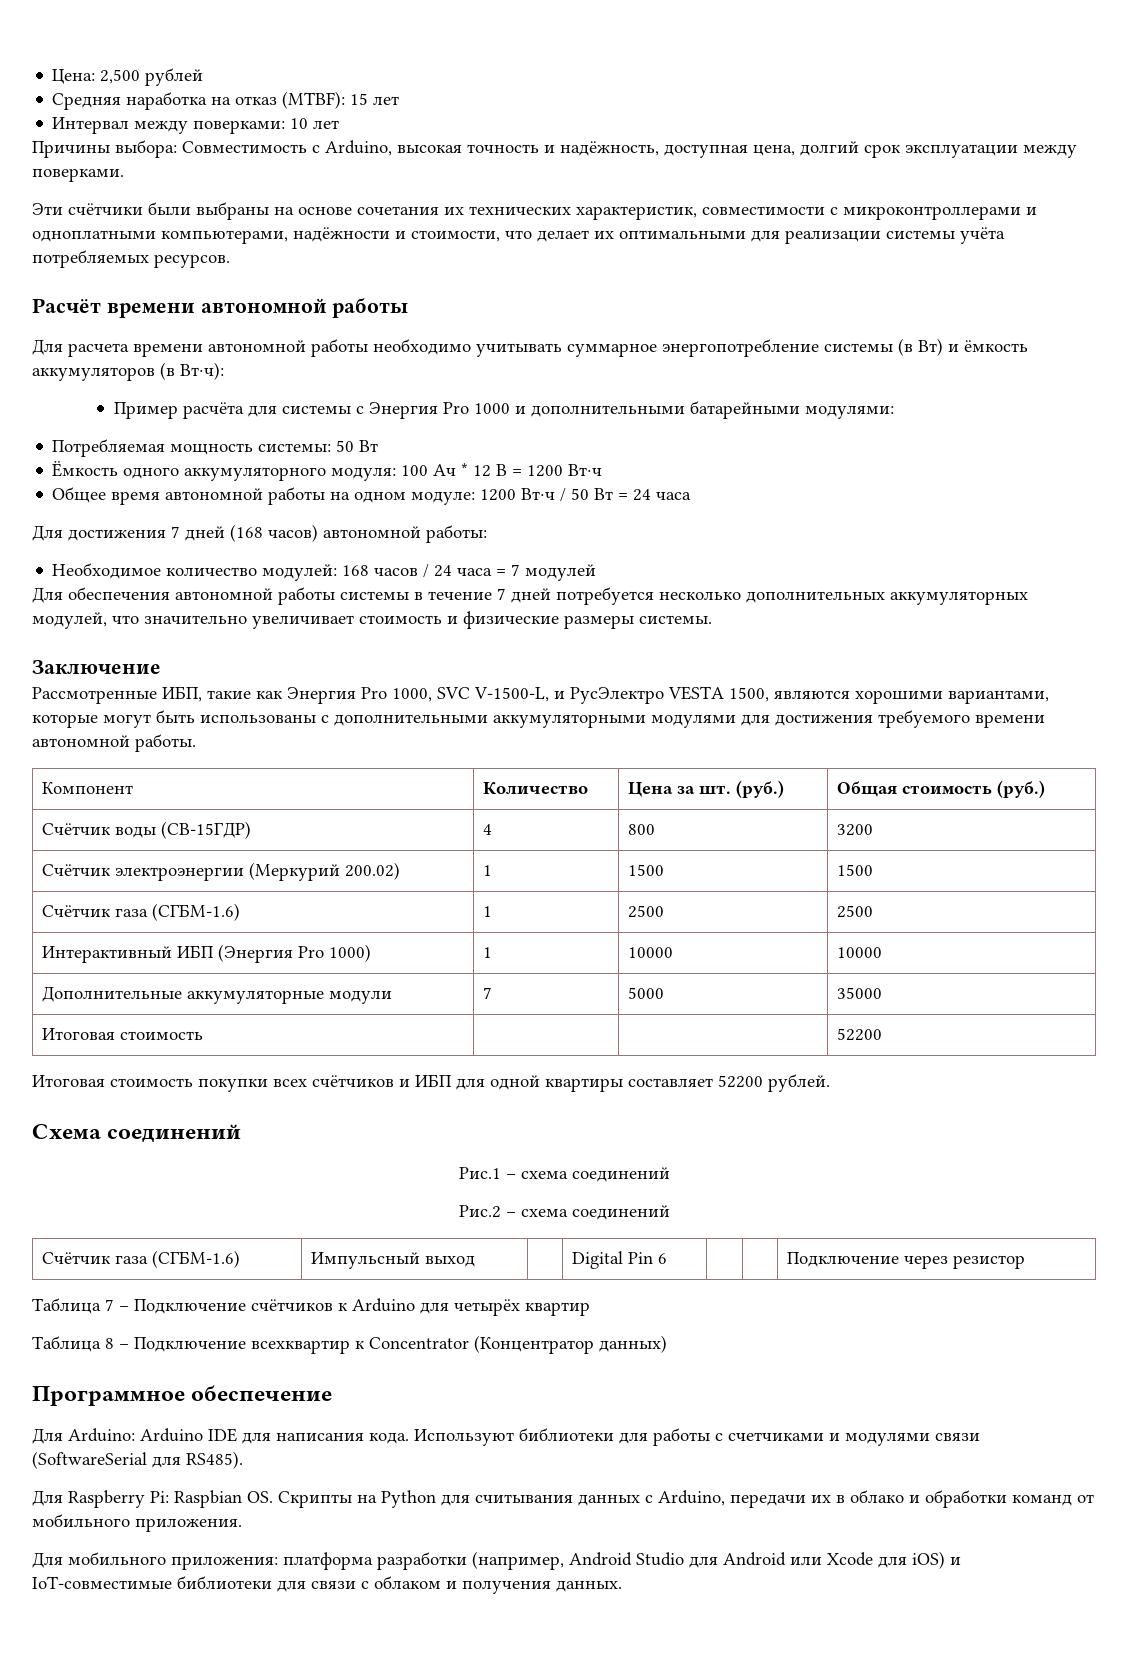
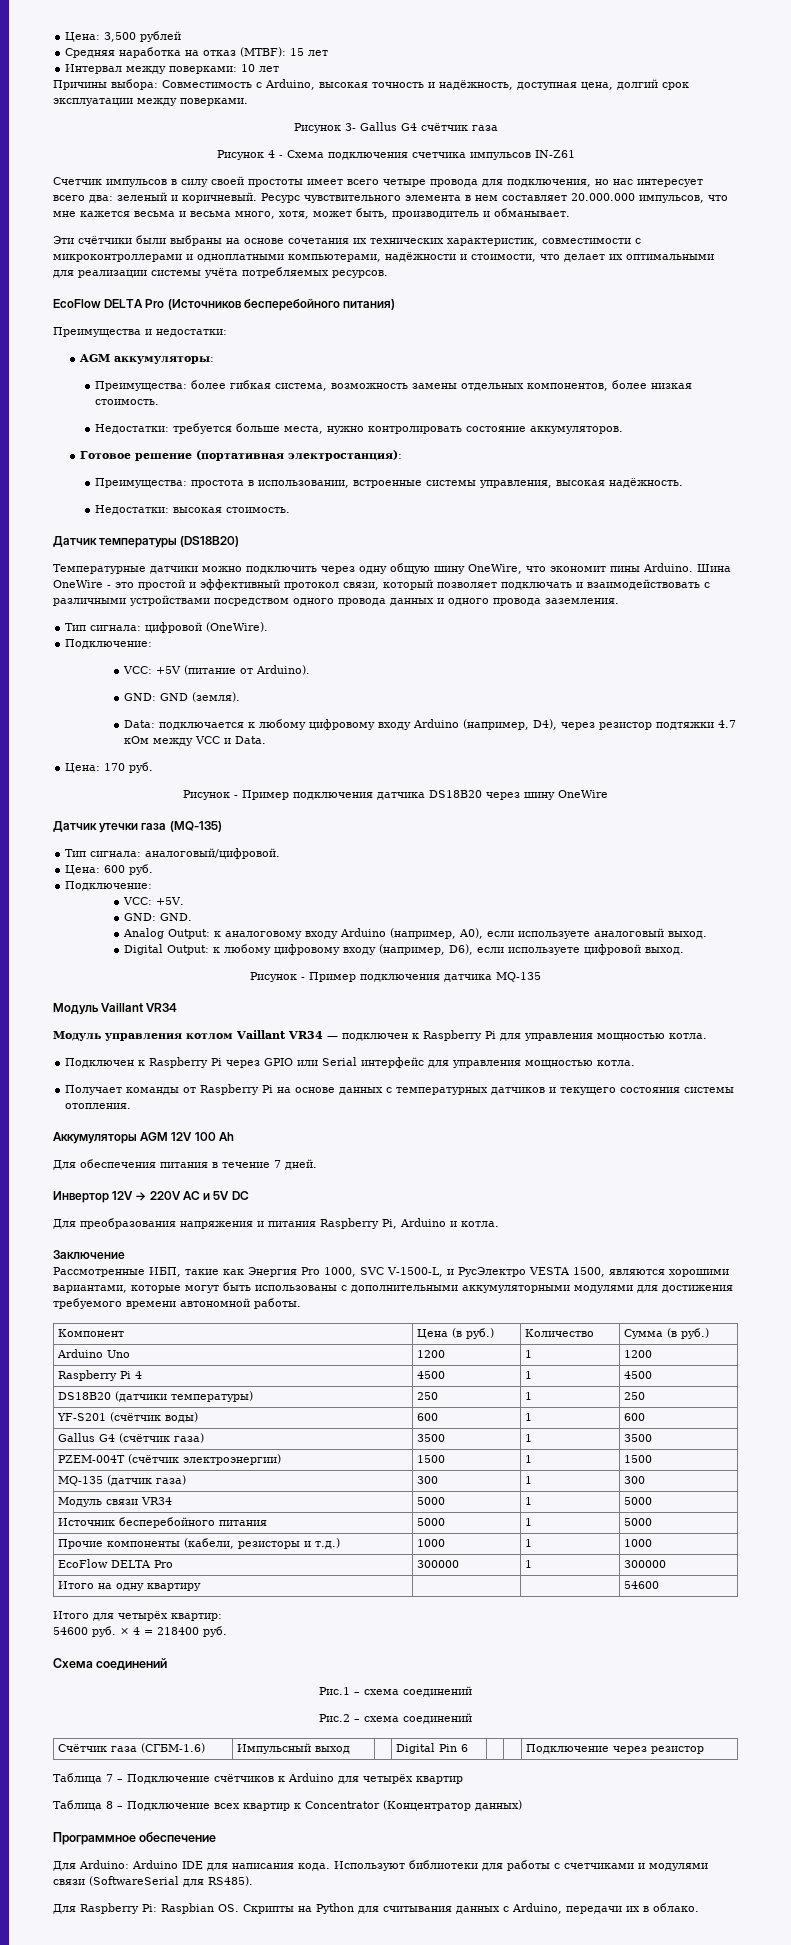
[52,69,141,84] Цена: 2,500 -> [65,32,137,42] Цена: 3,500
(124, 175) none -> [293,122,498,133] [216,150,575,160] [53,176,703,187] [53,192,728,203] [53,208,570,219] // Рисунок 3- Gallus G4 счётчик газа // Рисунок 4 - Схема подключения счетчика импульсов IN-Z61 // Счетчик импульсов в силу своей простоты имеет всего четыре провода для подключения, но нас интересует всего два: зеленый и коричневый. Ресурс чувствительного элемента в нем составляет 20.000.000 импульсов, что мне кажется весьма и весьма много, хотя, может быть, производитель и обманывает.
[32,298,409,318] [32,338,1028,357] [32,362,224,381] [113,401,894,419] [52,439,379,457] [52,461,603,481] [52,487,692,505] [32,524,487,543] [52,563,597,581] [32,587,1028,605] [32,611,712,629] Расчёт времени автономной работы // Для расчета времени автономной работы необходимо учитывать суммарное энергопотребление системы (в Вт) и ёмкость аккумуляторов (в Вт·ч): // Пример расчёта для системы с Энергия Pro 1000 и дополнительными батарейными модулями: // Потребляемая мощность системы: 50 Вт // Ёмкость одного аккумуляторного модуля: 100 Ач * 12 В = 1200 Вт·ч // Общее время автономной работы на одном модуле: 1200 Вт·ч / 50 Вт = 24 часа // Для достижения 7 дней (168 часов) автономной работы: // Необходимое количество модулей: 168 часов / 24 часа = 7 модулей // Для обеспечения автономной работы системы в течение 7 дней потребуется несколько дополнительных аккумуляторных модулей, что значительно увеличивает стоимость и физические размеры системы. -> [53,299,396,311] [53,327,227,337] [78,354,214,364] [94,380,692,391] [94,399,159,405] [94,423,623,434] [79,450,402,461] [94,478,683,488] [94,505,290,515] [53,536,240,548] [53,563,731,574] [53,579,710,590] [53,595,619,606] [65,622,269,633] [65,639,153,649] [123,665,311,675] [124,692,241,702] [124,719,737,730] [124,736,267,746] [65,762,154,773] [183,790,608,800] [53,821,222,833] [65,848,281,859] [65,864,154,875] [65,881,153,891] [123,897,185,905] [124,913,193,921] [123,928,708,939] [124,944,685,955] [250,972,541,982] [53,1003,178,1015] [53,1030,707,1041] [65,1057,636,1068] [65,1084,735,1095] [65,1103,132,1109] [53,1132,234,1144] [53,1159,317,1170] [53,1191,249,1203] [53,1218,499,1229] EcoFlow DELTA Pro (Источников бесперебойного питания) // Преимущества и недостатки: // AGM аккумуляторы: // Преимущества: более гибкая система, возможность замены отдельных компонентов, более низкая стоимость. // Недостатки: требуется больше места, нужно контролировать состояние аккумуляторов. // Готовое решение (портативная электростанция): // Преимущества: простота в использовании, встроенные системы управления, высокая надёжность. // Недостатки: высокая стоимость. // Датчик температуры (DS18B20) // Температурные датчики можно подключить через одну общую шину OneWire, что экономит пины Arduino. Шина OneWire - это простой и эффективный протокол связи, который позволяет подключать и взаимодействовать с различными устройствами посредством одного провода данных и одного провода заземления. // Тип сигнала: цифровой (OneWire). // Подключение: // VCC: +5V (питание от Arduino). // GND: GND (земля). // Data: подключается к любому цифровому входу Arduino (например, D4), через резистор подтяжки 4.7 кОм между VCC и Data. // Цена: 170 руб. // Рисунок - Пример подключения датчика DS18B20 через шину OneWire // Датчик утечки газа (MQ-135) // Тип сигнала: аналоговый/цифровой. // Цена: 600 руб. // Подключение: // VCC: +5V. // GND: GND. // Analog Output: к аналоговому входу Arduino (например, A0), если используете аналоговый выход. // Digital Output: к любому цифровому входу (например, D6), если используете цифровой выход. // Рисунок - Пример подключения датчика MQ-135 // Модуль Vaillant VR34 // Модуль управления котлом Vaillant VR34 — подключен к Raspberry Pi для управления мощностью котла. // Подключен к Raspberry Pi через GPIO или Serial интерфейс для управления мощностью котла. // Получает команды от Raspberry Pi на основе данных с температурных датчиков и текущего состояния системы отопления. // Аккумуляторы AGM 12V 100 Ah // Для обеспечения питания в течение 7 дней. // Инвертор 12V → 220V AC и 5V DC // Для преобразования напряжения и питания Raspberry Pi, Arduino и котла.
[482,782,588,795] [627,780,784,798] [836,780,1045,798] [41,821,251,839] [482,824,492,835] [627,824,655,835] [836,824,873,836] [41,862,400,881] [482,865,492,876] [627,864,664,876] [836,864,873,876] [41,903,240,921] [482,906,492,917] [627,905,664,918] [836,905,873,918] [41,944,371,963] [482,947,492,958] [627,947,673,958] [836,947,882,958] [41,986,392,1004] [482,987,492,999] [627,987,664,999] [836,987,882,999] [41,1028,203,1040] [836,1028,882,1041] [32,1074,830,1092] Количество | Цена за шт. (руб.) | Общая стоимость (руб.) // Счётчик воды (СВ-15ГДР) | 4 | 800 | 3200 // Счётчик электроэнергии (Меркурий 200.02) | 1 | 1500 | 1500 // Счётчик газа (СГБМ-1.6) | 1 | 2500 | 2500 // Интерактивный ИБП (Энергия Pro 1000) | 1 | 10000 | 10000 // Дополнительные аккумуляторные модули | 7 | 5000 | 35000 // Итоговая стоимость | | | 52200 // Итоговая стоимость покупки всех счётчиков и ИБП для одной квартиры составляет 52200 рублей. -> [417,1328,495,1339] [525,1329,595,1337] [624,1328,710,1339] [57,1349,131,1358] [417,1350,446,1358] [525,1350,533,1358] [624,1350,653,1358] [58,1370,143,1381] [417,1371,446,1379] [525,1371,533,1379] [624,1371,653,1379] [58,1391,254,1402] [417,1392,439,1400] [525,1392,533,1400] [624,1392,646,1400] [57,1412,199,1423] [417,1413,439,1421] [525,1413,533,1421] [624,1413,646,1421] [58,1433,205,1443] [417,1434,446,1442] [525,1434,533,1442] [624,1434,653,1442] [58,1454,282,1465] [417,1455,446,1463] [525,1455,533,1463] [624,1455,653,1463] [58,1475,187,1486] [417,1476,439,1484] [525,1476,533,1484] [624,1476,646,1484] [58,1497,173,1507] [417,1497,446,1505] [525,1497,533,1505] [624,1497,653,1505] [58,1517,268,1528] [417,1518,446,1526] [525,1518,533,1526] [624,1518,653,1526] [58,1538,341,1549] [417,1539,446,1547] [525,1539,533,1547] [624,1539,653,1547] [58,1559,174,1568] [417,1560,460,1568] [525,1560,533,1568] [624,1560,667,1568] [58,1581,202,1591] [624,1581,660,1589] [53,1611,222,1621] [53,1626,227,1637] Цена (в руб.) | Количество | Сумма (в руб.) // Arduino Uno | 1200 | 1 | 1200 // Raspberry Pi 4 | 4500 | 1 | 4500 // DS18B20 (датчики температуры) | 250 | 1 | 250 // YF-S201 (счётчик воды) | 600 | 1 | 600 // Gallus G4 (счётчик газа) | 3500 | 1 | 3500 // PZEM-004T (счётчик электроэнергии) | 1500 | 1 | 1500 // MQ-135 (датчик газа) | 300 | 1 | 300 // Модуль связи VR34 | 5000 | 1 | 5000 // Источник бесперебойного питания | 5000 | 1 | 5000 // Прочие компоненты (кабели, резисторы и т.д.) | 1000 | 1 | 1000 // EcoFlow DELTA Pro | 300000 | 1 | 300000 // Итого на одну квартиру | | | 54600 // Итого для четырёх квартир: // 54600 руб. × 4 = 218400 руб.
[251,1340,350,1354] всехквартир -> [214,1803,290,1811] всех квартир
[850,1490,1094,1508] [32,1514,242,1532] [32,1551,961,1570] [32,1576,622,1594] облако и обработки команд от мобильного приложения. // Для мобильного приложения: платформа разработки (например, Android Studio для Android или Xcode для iOS) и IoT-совместимые библиотеки для связи с облаком и получения данных. -> [653,1903,699,1912] облако.

